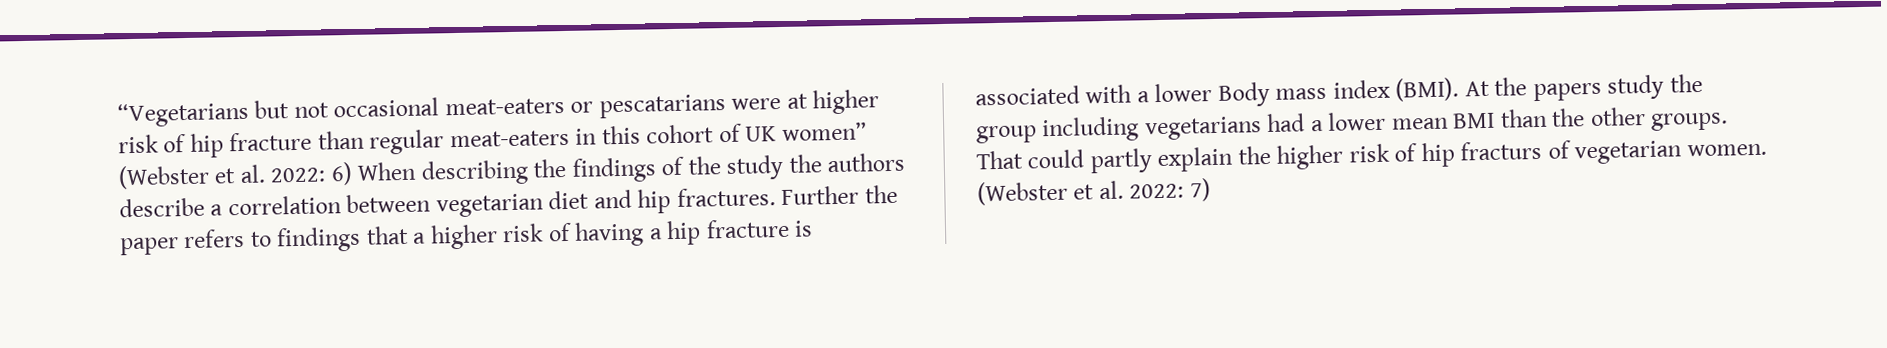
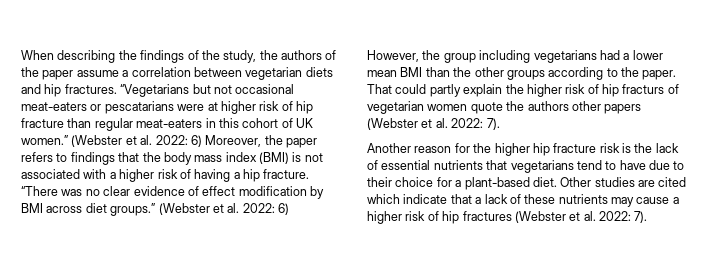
(117, 114) none -> [21,50,337,63] [21,67,333,80] [21,84,117,97] When describing the findings of the study, the authors of the paper assume a correlation between vegetarian diets and hip fractures.
[781,121,867,141] [118,152,906,190] [119,185,860,218] women” (Webster et al. 2022: 6) When describing the findings of the study the authors describe a correlation between vegetarian diet and hip fractures. Further -> [21,135,262,147] women.” (Webster et al. 2022: 6) Moreover,
(409, 235) none -> [142,152,323,165] [21,169,107,179] the body mass index (BMI) is not associated with
[705,218,814,239] [975,74,1665,107] fracture is associated with a lower Body mass index (BMI). At the papers study -> [263,169,310,179] [21,186,324,199] [21,203,289,216] [367,50,419,62] fracture. “There was no clear evidence of effect modification by BMI across diet groups.” (Webster et al. 2022: 6) However,
[1651,112,1729,131] groups. -> [506,67,677,80] groups according to the paper.
[1686,143,1767,157] [977,178,1211,206] women. (Webster et al. 2022: 7) -> [427,101,642,114] [367,118,500,130] [367,143,679,156] [367,160,685,173] [367,177,687,190] [367,194,679,207] [367,211,648,224] women quote the authors other papers (Webster et al. 2022: 7). // Another reason for the higher hip fracture risk is the lack of essential nutrients that vegetarians tend to have due to their choice for a plant-based diet. Other studies are cited which indicate that a lack of these nutrients may cause a higher risk of hip fractures (Webster et al. 2022: 7).

